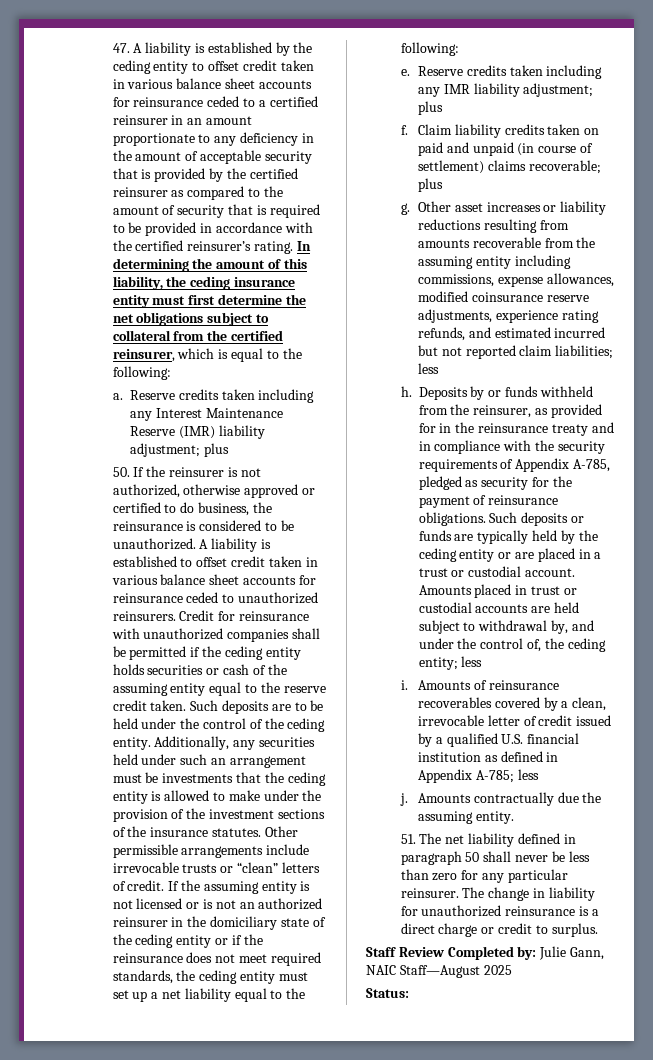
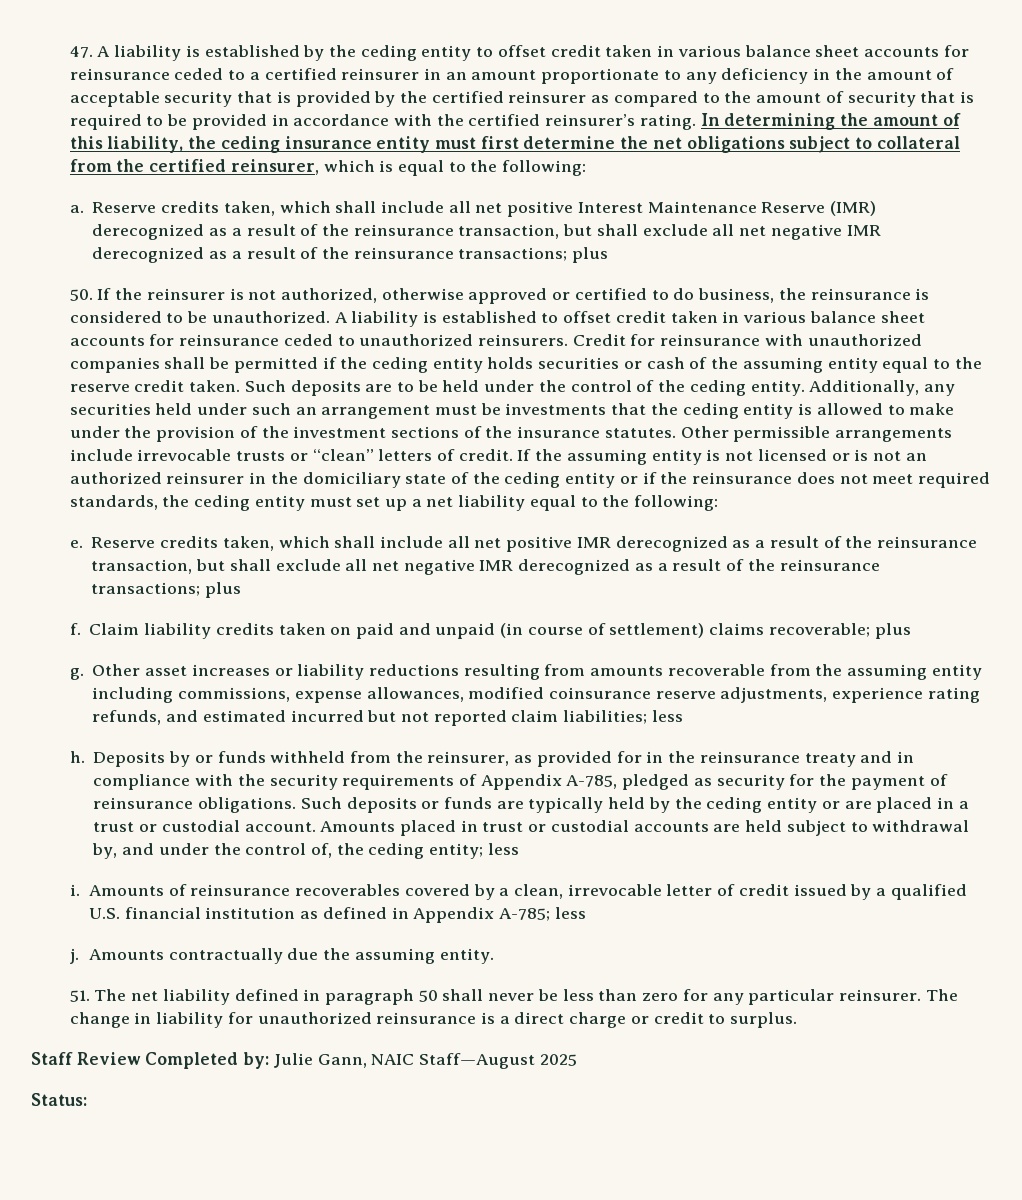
[221,389,315,403] [129,408,283,421] [129,425,265,439] [129,443,200,457] taken including any Interest Maintenance Reserve (IMR) liability adjustment; -> [223,201,877,217] [92,224,881,240] [92,247,568,263] taken, which shall include all net positive Interest Maintenance Reserve (IMR) derecognized as a result of the reinsurance transaction, but shall exclude all net negative IMR derecognized as a result of the reinsurance transactions;
[509,65,603,79] [417,83,594,97] taken including any IMR liability adjustment; -> [222,536,977,552] [91,559,880,575] [91,582,201,596] taken, which shall include all net positive IMR derecognized as a result of the reinsurance transaction, but shall exclude all net negative IMR derecognized as a result of the reinsurance transactions;

